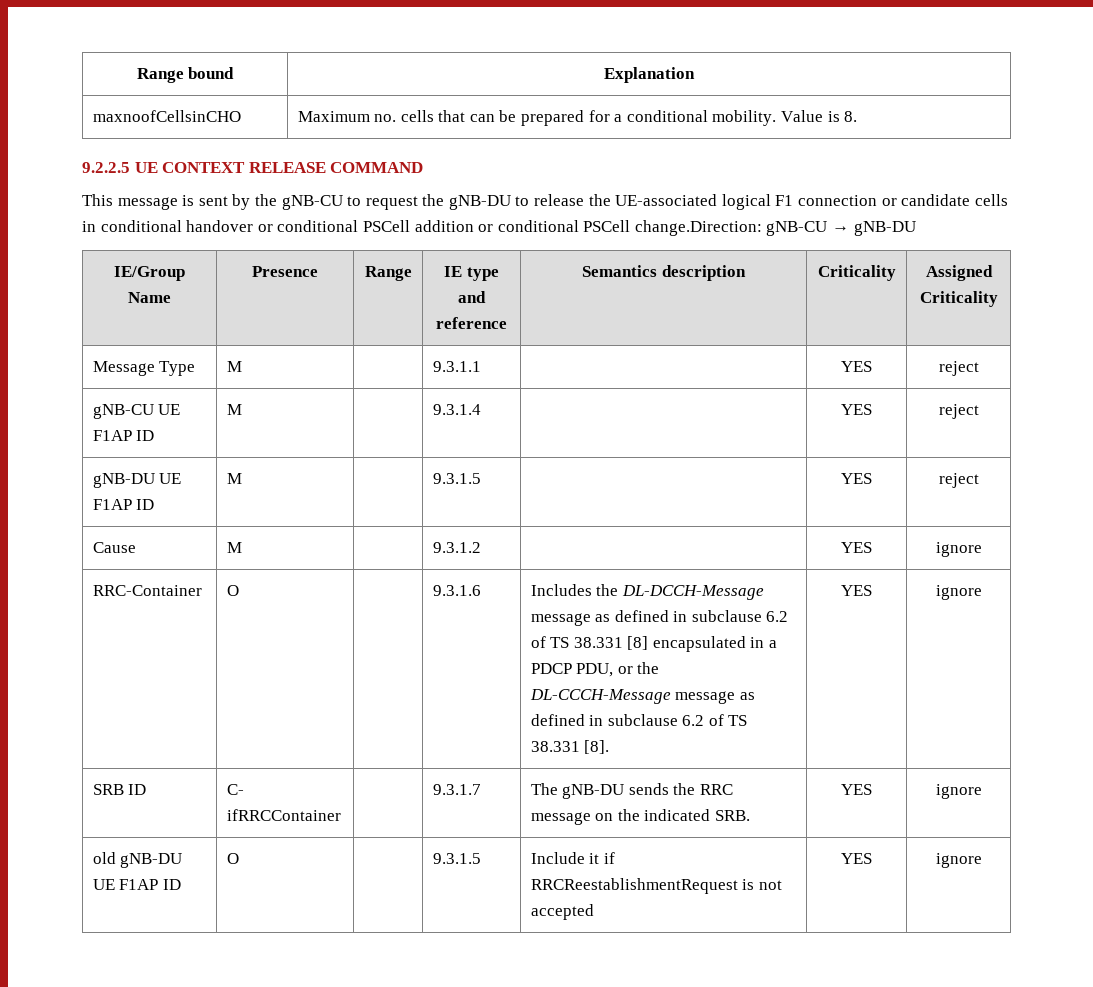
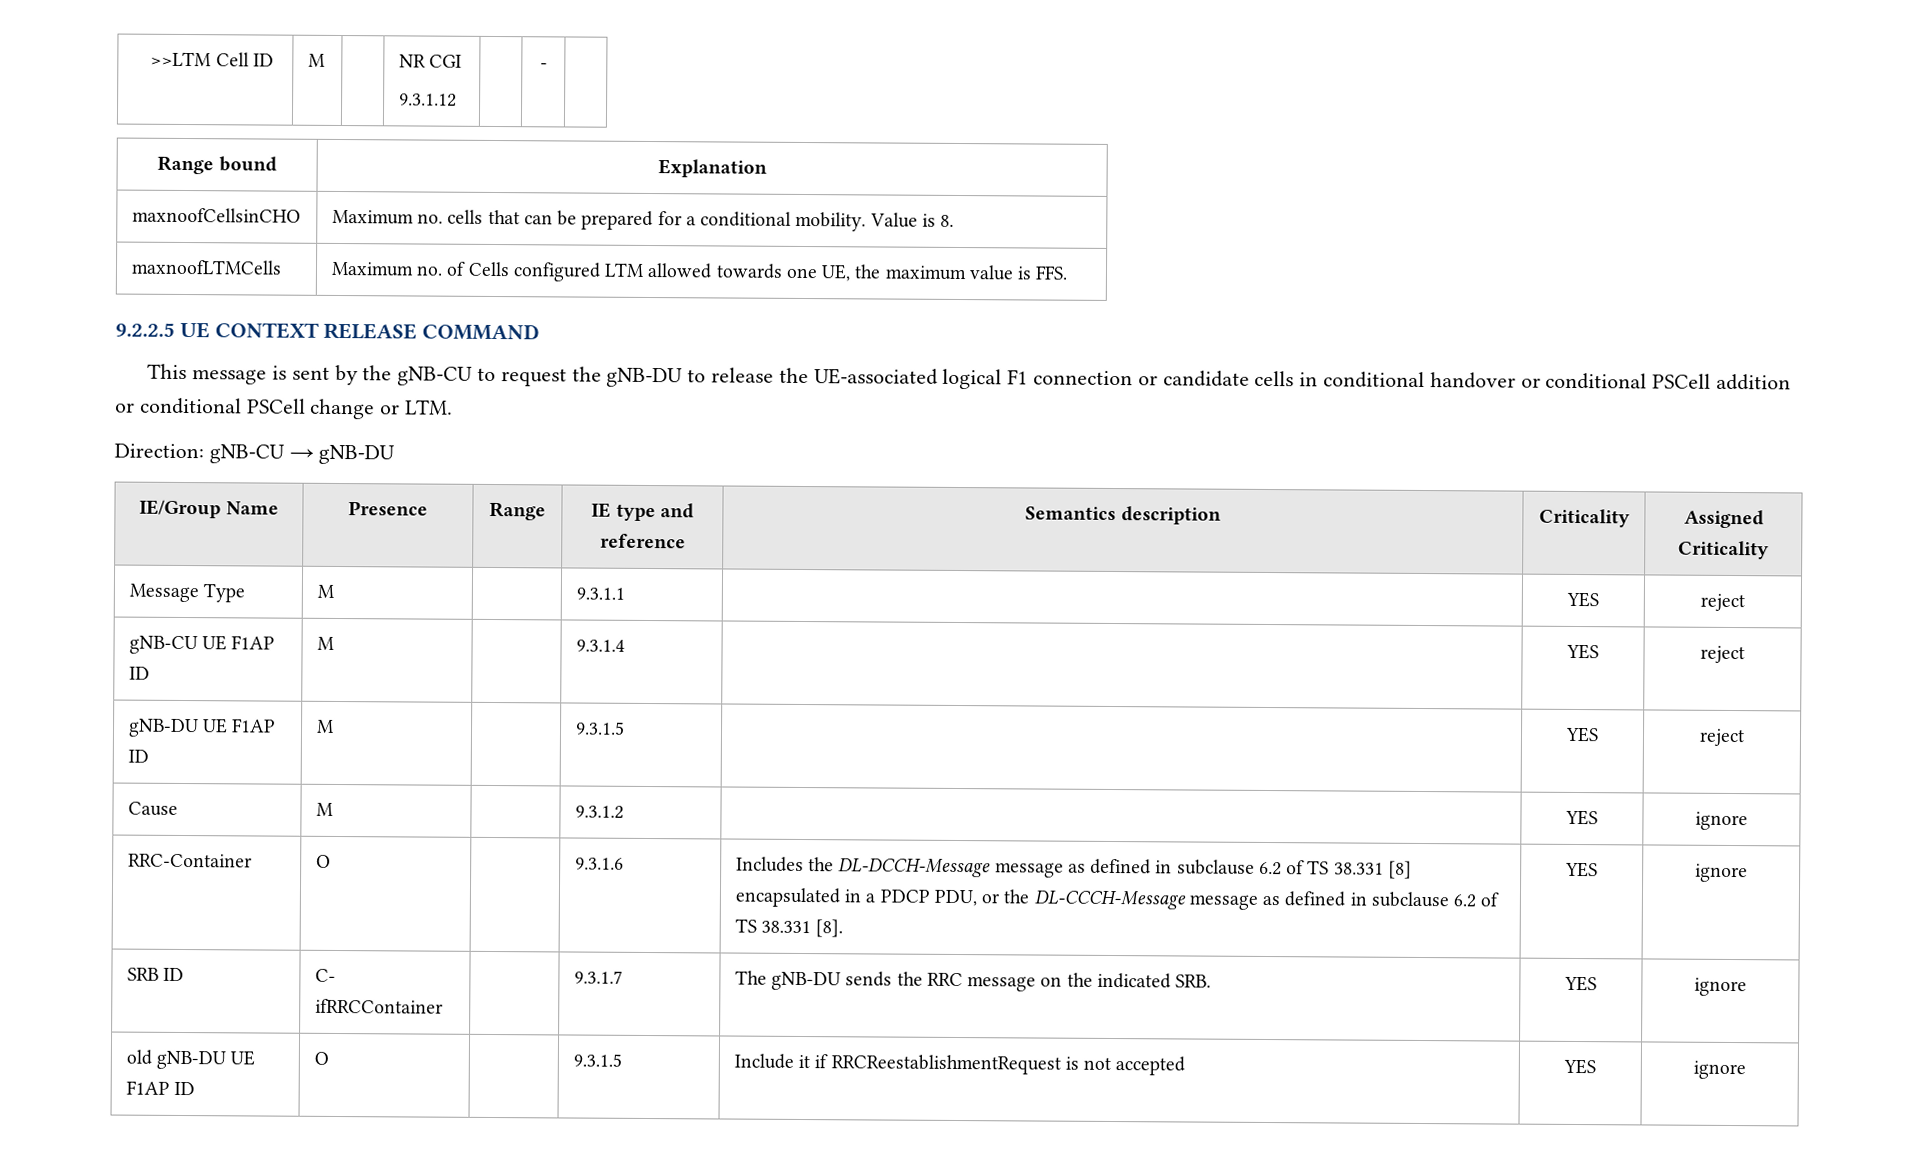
(136, 75) none -> [150,51,274,67] [307,53,325,67] [398,54,462,68] [398,93,457,107] [539,62,548,69] >>LTM Cell ID | M | | NR CGI // 9.3.1.12 | | - | //
(858, 116) none -> [130,259,282,275] [330,261,1069,282] // maxnoofLTMCells | Maximum no. of Cells configured LTM allowed towards one UE, the maximum value is FFS.
[634,220,762,236] change.Direction: -> [310,398,454,420] [114,443,204,459] change or LTM. // Direction:

